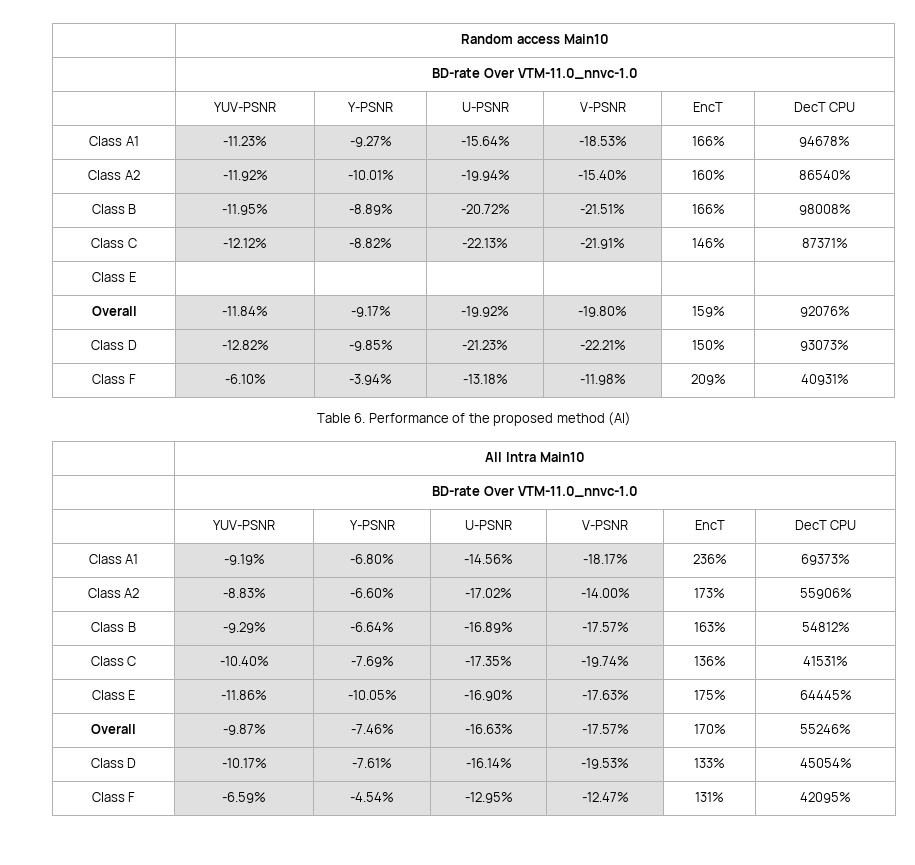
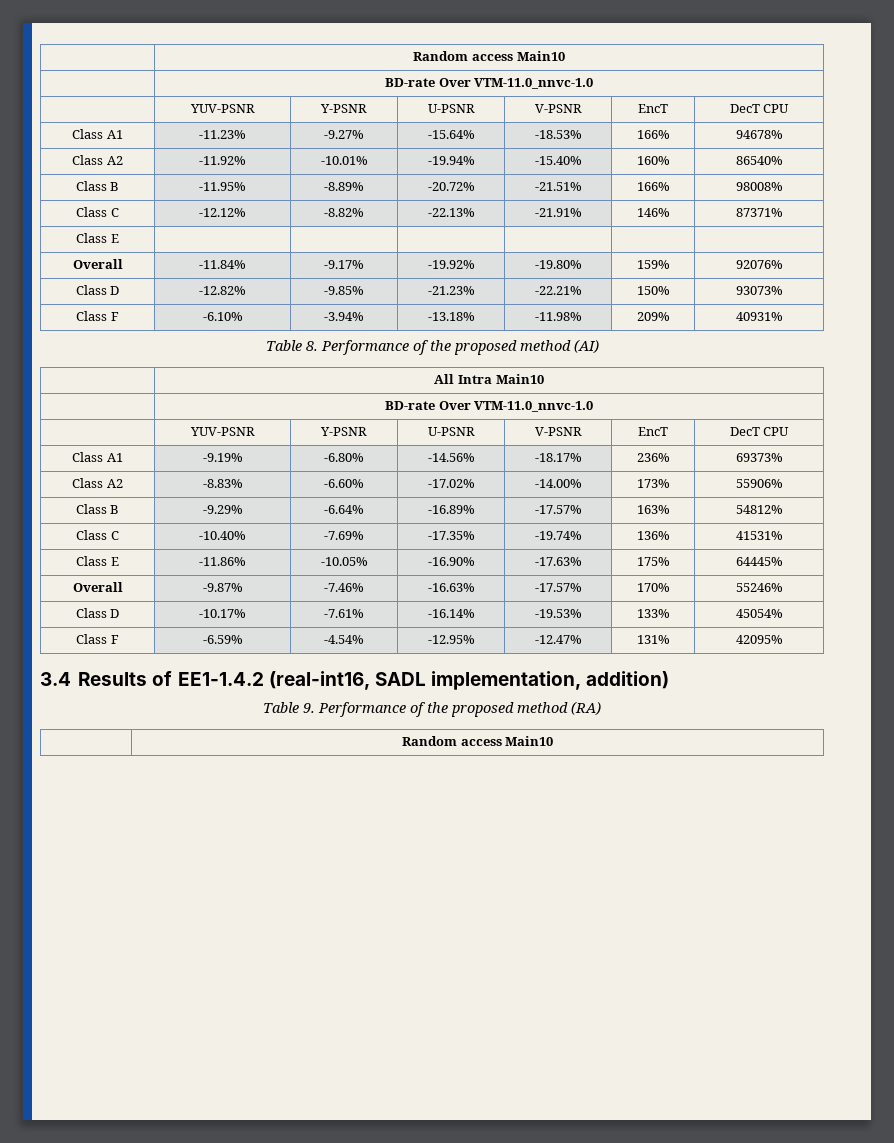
[354,413,366,423] 6. -> [305,341,318,351] 8.
(851, 797) none -> [40,671,670,690] [263,701,601,717] [401,736,554,746] // 3.4 Results of EE1-1.4.2 (real-int16, SADL implementation, addition) // Table 9. Performance of the proposed method (RA) // | Random access Main10

